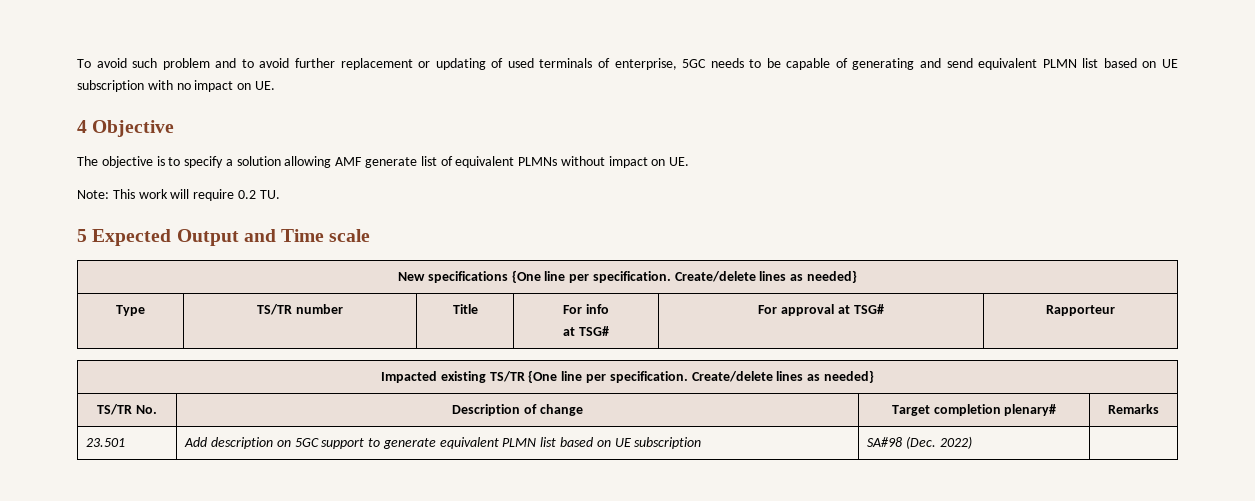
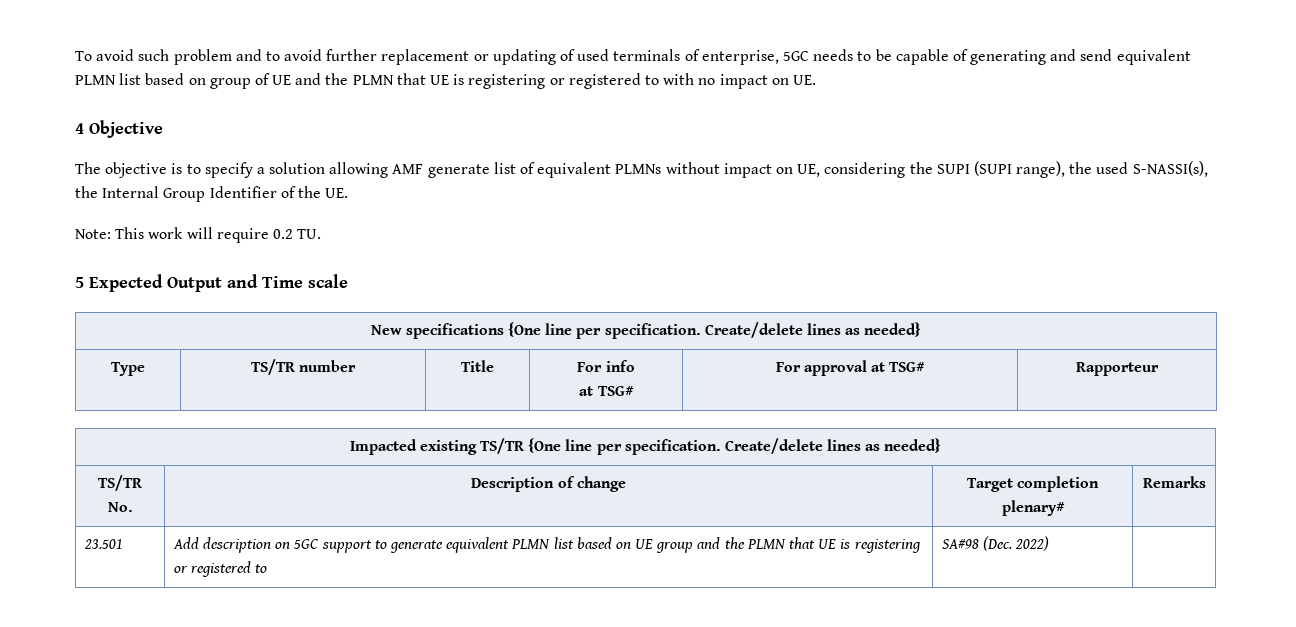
[1162,59,1179,68] [77,80,144,92] UE subscription -> [209,73,659,89] group of UE and the PLMN that UE is registering or registered to
(666, 162) none -> [797,161,1208,178] [75,186,321,202] UE, considering the SUPI (SUPI range), the used S-NASSI(s), the Internal Group Identifier of the
[634,437,702,449] subscription -> [656,537,921,553] [173,561,268,577] group and the PLMN that UE is registering or registered to

